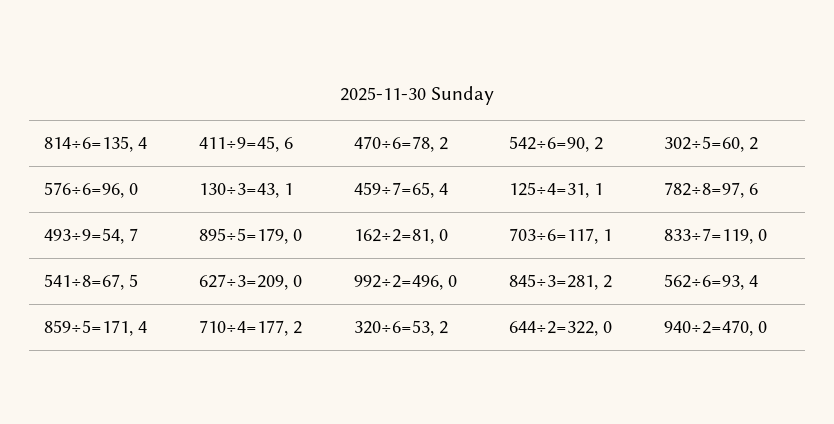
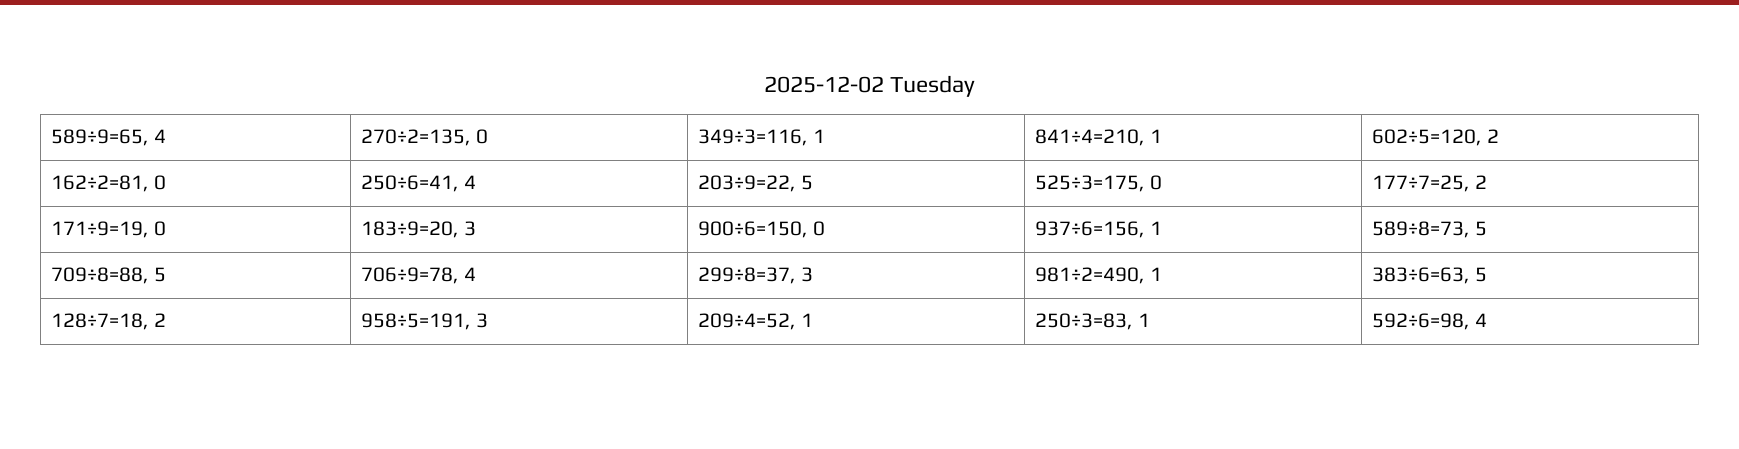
[339,86,495,105] [44,136,148,152] [199,136,294,152] [354,136,449,152] [509,136,604,152] [664,136,759,152] [44,182,139,198] [199,183,294,198] [354,182,449,198] [509,182,604,198] [664,182,759,198] [44,228,139,244] [199,228,303,244] [354,229,449,244] [509,228,613,244] [664,228,768,244] [44,274,139,290] [199,274,303,290] [354,275,458,290] [509,274,613,290] [664,274,759,290] [44,320,148,336] [199,320,303,336] [354,320,449,336] [509,321,613,336] [664,320,768,336] 2025-11-30 Sunday // 814÷6=135, 4 | 411÷9=45, 6 | 470÷6=78, 2 | 542÷6=90, 2 | 302÷5=60, 2 // 576÷6=96, 0 | 130÷3=43, 1 | 459÷7=65, 4 | 125÷4=31, 1 | 782÷8=97, 6 // 493÷9=54, 7 | 895÷5=179, 0 | 162÷2=81, 0 | 703÷6=117, 1 | 833÷7=119, 0 // 541÷8=67, 5 | 627÷3=209, 0 | 992÷2=496, 0 | 845÷3=281, 2 | 562÷6=93, 4 // 859÷5=171, 4 | 710÷4=177, 2 | 320÷6=53, 2 | 644÷2=322, 0 | 940÷2=470, 0 -> [763,75,976,97] [51,129,166,146] [361,129,488,146] [698,129,825,146] [1035,129,1162,146] [1372,129,1499,146] [51,175,166,192] [361,175,476,192] [698,175,813,192] [1035,175,1162,192] [1372,175,1487,192] [51,221,166,238] [361,221,476,238] [698,221,825,238] [1035,221,1162,238] [1372,221,1487,238] [51,267,166,284] [361,267,476,284] [698,267,813,284] [1035,267,1162,284] [1372,267,1487,284] [51,313,166,330] [361,313,488,330] [698,313,813,330] [1035,313,1150,330] [1372,313,1487,330] 2025-12-02 Tuesday // 589÷9=65, 4 | 270÷2=135, 0 | 349÷3=116, 1 | 841÷4=210, 1 | 602÷5=120, 2 // 162÷2=81, 0 | 250÷6=41, 4 | 203÷9=22, 5 | 525÷3=175, 0 | 177÷7=25, 2 // 171÷9=19, 0 | 183÷9=20, 3 | 900÷6=150, 0 | 937÷6=156, 1 | 589÷8=73, 5 // 709÷8=88, 5 | 706÷9=78, 4 | 299÷8=37, 3 | 981÷2=490, 1 | 383÷6=63, 5 // 128÷7=18, 2 | 958÷5=191, 3 | 209÷4=52, 1 | 250÷3=83, 1 | 592÷6=98, 4

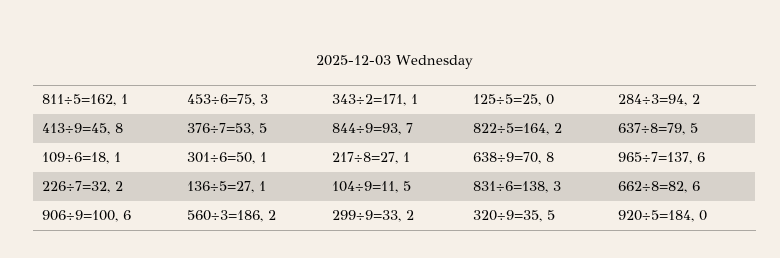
[763,75,976,97] [51,129,166,146] [361,129,488,146] [698,129,825,146] [1035,129,1162,146] [1372,129,1499,146] [51,175,166,192] [361,175,476,192] [698,175,813,192] [1035,175,1162,192] [1372,175,1487,192] [51,221,166,238] [361,221,476,238] [698,221,825,238] [1035,221,1162,238] [1372,221,1487,238] [51,267,166,284] [361,267,476,284] [698,267,813,284] [1035,267,1162,284] [1372,267,1487,284] [51,313,166,330] [361,313,488,330] [698,313,813,330] [1035,313,1150,330] [1372,313,1487,330] 2025-12-02 Tuesday // 589÷9=65, 4 | 270÷2=135, 0 | 349÷3=116, 1 | 841÷4=210, 1 | 602÷5=120, 2 // 162÷2=81, 0 | 250÷6=41, 4 | 203÷9=22, 5 | 525÷3=175, 0 | 177÷7=25, 2 // 171÷9=19, 0 | 183÷9=20, 3 | 900÷6=150, 0 | 937÷6=156, 1 | 589÷8=73, 5 // 709÷8=88, 5 | 706÷9=78, 4 | 299÷8=37, 3 | 981÷2=490, 1 | 383÷6=63, 5 // 128÷7=18, 2 | 958÷5=191, 3 | 209÷4=52, 1 | 250÷3=83, 1 | 592÷6=98, 4 -> [316,55,474,69] [41,94,128,106] [186,94,268,106] [331,94,418,106] [472,94,554,106] [617,94,700,106] [41,123,123,135] [186,123,267,135] [331,123,413,135] [472,123,562,135] [617,123,698,135] [41,152,121,164] [186,152,267,164] [331,152,410,164] [472,152,554,164] [617,152,705,164] [41,181,123,193] [186,181,266,193] [331,181,411,193] [472,181,561,193] [617,181,700,193] [41,210,131,222] [186,210,276,222] [331,210,414,222] [472,210,555,222] [617,210,707,222] 2025-12-03 Wednesday // 811÷5=162, 1 | 453÷6=75, 3 | 343÷2=171, 1 | 125÷5=25, 0 | 284÷3=94, 2 // 413÷9=45, 8 | 376÷7=53, 5 | 844÷9=93, 7 | 822÷5=164, 2 | 637÷8=79, 5 // 109÷6=18, 1 | 301÷6=50, 1 | 217÷8=27, 1 | 638÷9=70, 8 | 965÷7=137, 6 // 226÷7=32, 2 | 136÷5=27, 1 | 104÷9=11, 5 | 831÷6=138, 3 | 662÷8=82, 6 // 906÷9=100, 6 | 560÷3=186, 2 | 299÷9=33, 2 | 320÷9=35, 5 | 920÷5=184, 0

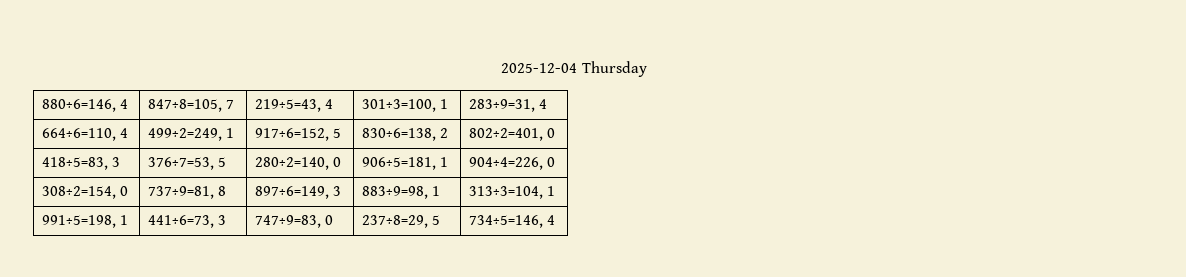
[316,55,474,69] [41,94,128,106] [186,94,268,106] [331,94,418,106] [472,94,554,106] [617,94,700,106] [41,123,123,135] [186,123,267,135] [331,123,413,135] [472,123,562,135] [617,123,698,135] [41,152,121,164] [186,152,267,164] [331,152,410,164] [472,152,554,164] [617,152,705,164] [41,181,123,193] [186,181,266,193] [331,181,411,193] [472,181,561,193] [617,181,700,193] [41,210,131,222] [186,210,276,222] [331,210,414,222] [472,210,555,222] [617,210,707,222] 2025-12-03 Wednesday // 811÷5=162, 1 | 453÷6=75, 3 | 343÷2=171, 1 | 125÷5=25, 0 | 284÷3=94, 2 // 413÷9=45, 8 | 376÷7=53, 5 | 844÷9=93, 7 | 822÷5=164, 2 | 637÷8=79, 5 // 109÷6=18, 1 | 301÷6=50, 1 | 217÷8=27, 1 | 638÷9=70, 8 | 965÷7=137, 6 // 226÷7=32, 2 | 136÷5=27, 1 | 104÷9=11, 5 | 831÷6=138, 3 | 662÷8=82, 6 // 906÷9=100, 6 | 560÷3=186, 2 | 299÷9=33, 2 | 320÷9=35, 5 | 920÷5=184, 0 -> [501,61,647,77] [42,99,129,112] [148,99,235,112] [255,99,334,112] [362,99,449,112] [469,99,548,112] [42,128,129,141] [148,128,235,141] [255,128,342,141] [362,128,449,141] [469,128,556,141] [42,157,121,170] [148,157,227,170] [255,157,342,170] [362,157,449,170] [469,157,556,170] [42,186,129,199] [148,186,227,199] [255,186,342,199] [362,186,441,199] [469,186,556,199] [42,215,129,228] [148,215,227,228] [255,215,334,228] [362,215,441,228] [469,215,556,228] 2025-12-04 Thursday // 880÷6=146, 4 | 847÷8=105, 7 | 219÷5=43, 4 | 301÷3=100, 1 | 283÷9=31, 4 // 664÷6=110, 4 | 499÷2=249, 1 | 917÷6=152, 5 | 830÷6=138, 2 | 802÷2=401, 0 // 418÷5=83, 3 | 376÷7=53, 5 | 280÷2=140, 0 | 906÷5=181, 1 | 904÷4=226, 0 // 308÷2=154, 0 | 737÷9=81, 8 | 897÷6=149, 3 | 883÷9=98, 1 | 313÷3=104, 1 // 991÷5=198, 1 | 441÷6=73, 3 | 747÷9=83, 0 | 237÷8=29, 5 | 734÷5=146, 4

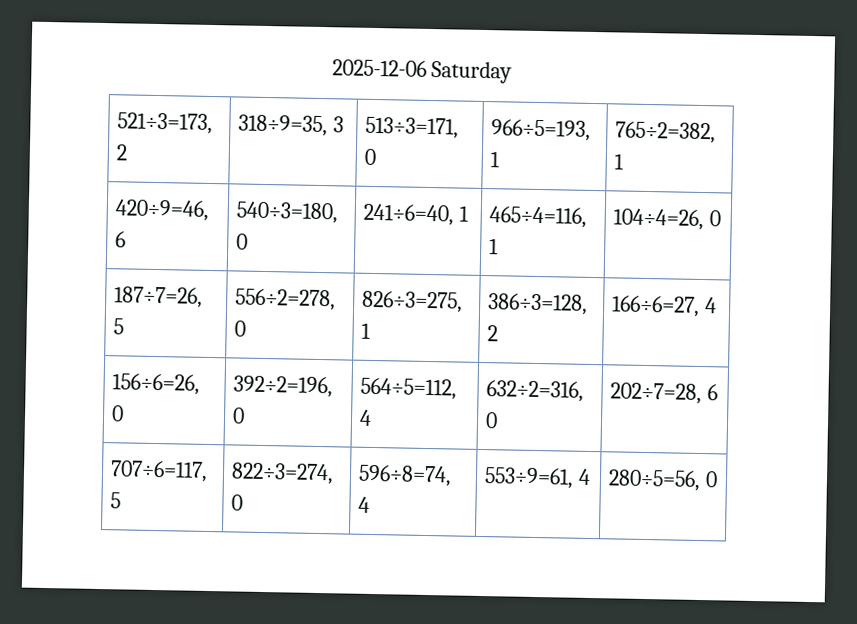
[501,61,647,77] [42,99,129,112] [148,99,235,112] [255,99,334,112] [362,99,449,112] [469,99,548,112] [42,128,129,141] [148,128,235,141] [255,128,342,141] [362,128,449,141] [469,128,556,141] [42,157,121,170] [148,157,227,170] [255,157,342,170] [362,157,449,170] [469,157,556,170] [42,186,129,199] [148,186,227,199] [255,186,342,199] [362,186,441,199] [469,186,556,199] [42,215,129,228] [148,215,227,228] [255,215,334,228] [362,215,441,228] [469,215,556,228] 2025-12-04 Thursday // 880÷6=146, 4 | 847÷8=105, 7 | 219÷5=43, 4 | 301÷3=100, 1 | 283÷9=31, 4 // 664÷6=110, 4 | 499÷2=249, 1 | 917÷6=152, 5 | 830÷6=138, 2 | 802÷2=401, 0 // 418÷5=83, 3 | 376÷7=53, 5 | 280÷2=140, 0 | 906÷5=181, 1 | 904÷4=226, 0 // 308÷2=154, 0 | 737÷9=81, 8 | 897÷6=149, 3 | 883÷9=98, 1 | 313÷3=104, 1 // 991÷5=198, 1 | 441÷6=73, 3 | 747÷9=83, 0 | 237÷8=29, 5 | 734÷5=146, 4 -> [331,59,513,84] [117,112,214,135] [116,144,129,161] [238,114,345,137] [365,116,460,139] [364,148,377,166] [491,119,592,141] [490,151,501,168] [615,121,717,144] [614,153,625,170] [115,199,210,221] [115,231,127,248] [236,201,339,224] [236,233,249,250] [363,203,470,226] [489,206,588,228] [489,238,500,255] [613,208,722,231] [114,286,204,308] [113,318,125,335] [235,288,337,311] [234,320,247,337] [362,290,464,313] [361,322,372,339] [487,293,589,315] [487,325,499,342] [611,295,718,317] [112,373,201,395] [111,405,125,422] [233,375,334,398] [232,407,246,424] [360,377,458,400] [359,409,373,426] [486,380,585,402] [485,412,499,429] [610,382,719,405] [110,460,209,482] [110,492,122,509] [231,462,335,485] [231,494,244,511] [358,464,453,487] [358,496,371,513] [484,467,592,489] [608,469,719,492] 2025-12-06 Saturday // 521÷3=173, 2 | 318÷9=35, 3 | 513÷3=171, 0 | 966÷5=193, 1 | 765÷2=382, 1 // 420÷9=46, 6 | 540÷3=180, 0 | 241÷6=40, 1 | 465÷4=116, 1 | 104÷4=26, 0 // 187÷7=26, 5 | 556÷2=278, 0 | 826÷3=275, 1 | 386÷3=128, 2 | 166÷6=27, 4 // 156÷6=26, 0 | 392÷2=196, 0 | 564÷5=112, 4 | 632÷2=316, 0 | 202÷7=28, 6 // 707÷6=117, 5 | 822÷3=274, 0 | 596÷8=74, 4 | 553÷9=61, 4 | 280÷5=56, 0

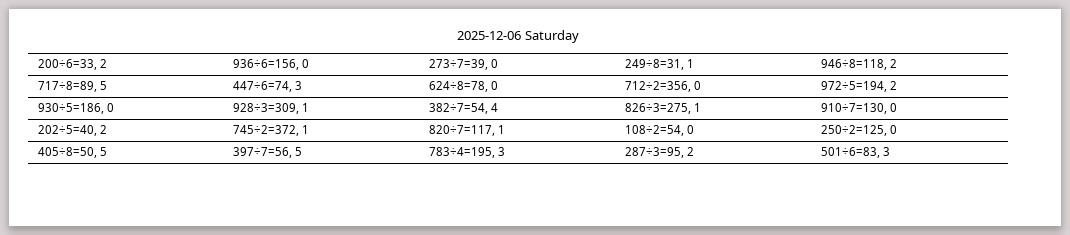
[117,112,214,135] [116,144,129,161] [238,114,345,137] [365,116,460,139] [364,148,377,166] [491,119,592,141] [490,151,501,168] [615,121,717,144] [614,153,625,170] [115,199,210,221] [115,231,127,248] [236,201,339,224] [236,233,249,250] [363,203,470,226] [489,206,588,228] [489,238,500,255] [613,208,722,231] [114,286,204,308] [113,318,125,335] [235,288,337,311] [234,320,247,337] [362,290,464,313] [361,322,372,339] [487,293,589,315] [487,325,499,342] [611,295,718,317] [112,373,201,395] [111,405,125,422] [233,375,334,398] [232,407,246,424] [360,377,458,400] [359,409,373,426] [486,380,585,402] [485,412,499,429] [610,382,719,405] [110,460,209,482] [110,492,122,509] [231,462,335,485] [231,494,244,511] [358,464,453,487] [358,496,371,513] [484,467,592,489] [608,469,719,492] 521÷3=173, 2 | 318÷9=35, 3 | 513÷3=171, 0 | 966÷5=193, 1 | 765÷2=382, 1 // 420÷9=46, 6 | 540÷3=180, 0 | 241÷6=40, 1 | 465÷4=116, 1 | 104÷4=26, 0 // 187÷7=26, 5 | 556÷2=278, 0 | 826÷3=275, 1 | 386÷3=128, 2 | 166÷6=27, 4 // 156÷6=26, 0 | 392÷2=196, 0 | 564÷5=112, 4 | 632÷2=316, 0 | 202÷7=28, 6 // 707÷6=117, 5 | 822÷3=274, 0 | 596÷8=74, 4 | 553÷9=61, 4 | 280÷5=56, 0 -> [37,59,107,70] [232,59,309,70] [428,59,498,70] [624,59,694,70] [820,59,897,70] [37,81,107,92] [232,81,302,92] [428,81,498,92] [624,81,701,92] [820,81,897,92] [37,103,114,114] [232,103,309,114] [428,103,498,114] [624,103,701,114] [820,103,897,114] [37,125,107,136] [232,125,309,136] [428,125,505,136] [624,125,694,136] [820,125,897,136] [37,147,107,158] [232,147,302,158] [428,147,505,158] [624,147,694,158] [820,147,890,158] 200÷6=33, 2 | 936÷6=156, 0 | 273÷7=39, 0 | 249÷8=31, 1 | 946÷8=118, 2 // 717÷8=89, 5 | 447÷6=74, 3 | 624÷8=78, 0 | 712÷2=356, 0 | 972÷5=194, 2 // 930÷5=186, 0 | 928÷3=309, 1 | 382÷7=54, 4 | 826÷3=275, 1 | 910÷7=130, 0 // 202÷5=40, 2 | 745÷2=372, 1 | 820÷7=117, 1 | 108÷2=54, 0 | 250÷2=125, 0 // 405÷8=50, 5 | 397÷7=56, 5 | 783÷4=195, 3 | 287÷3=95, 2 | 501÷6=83, 3

